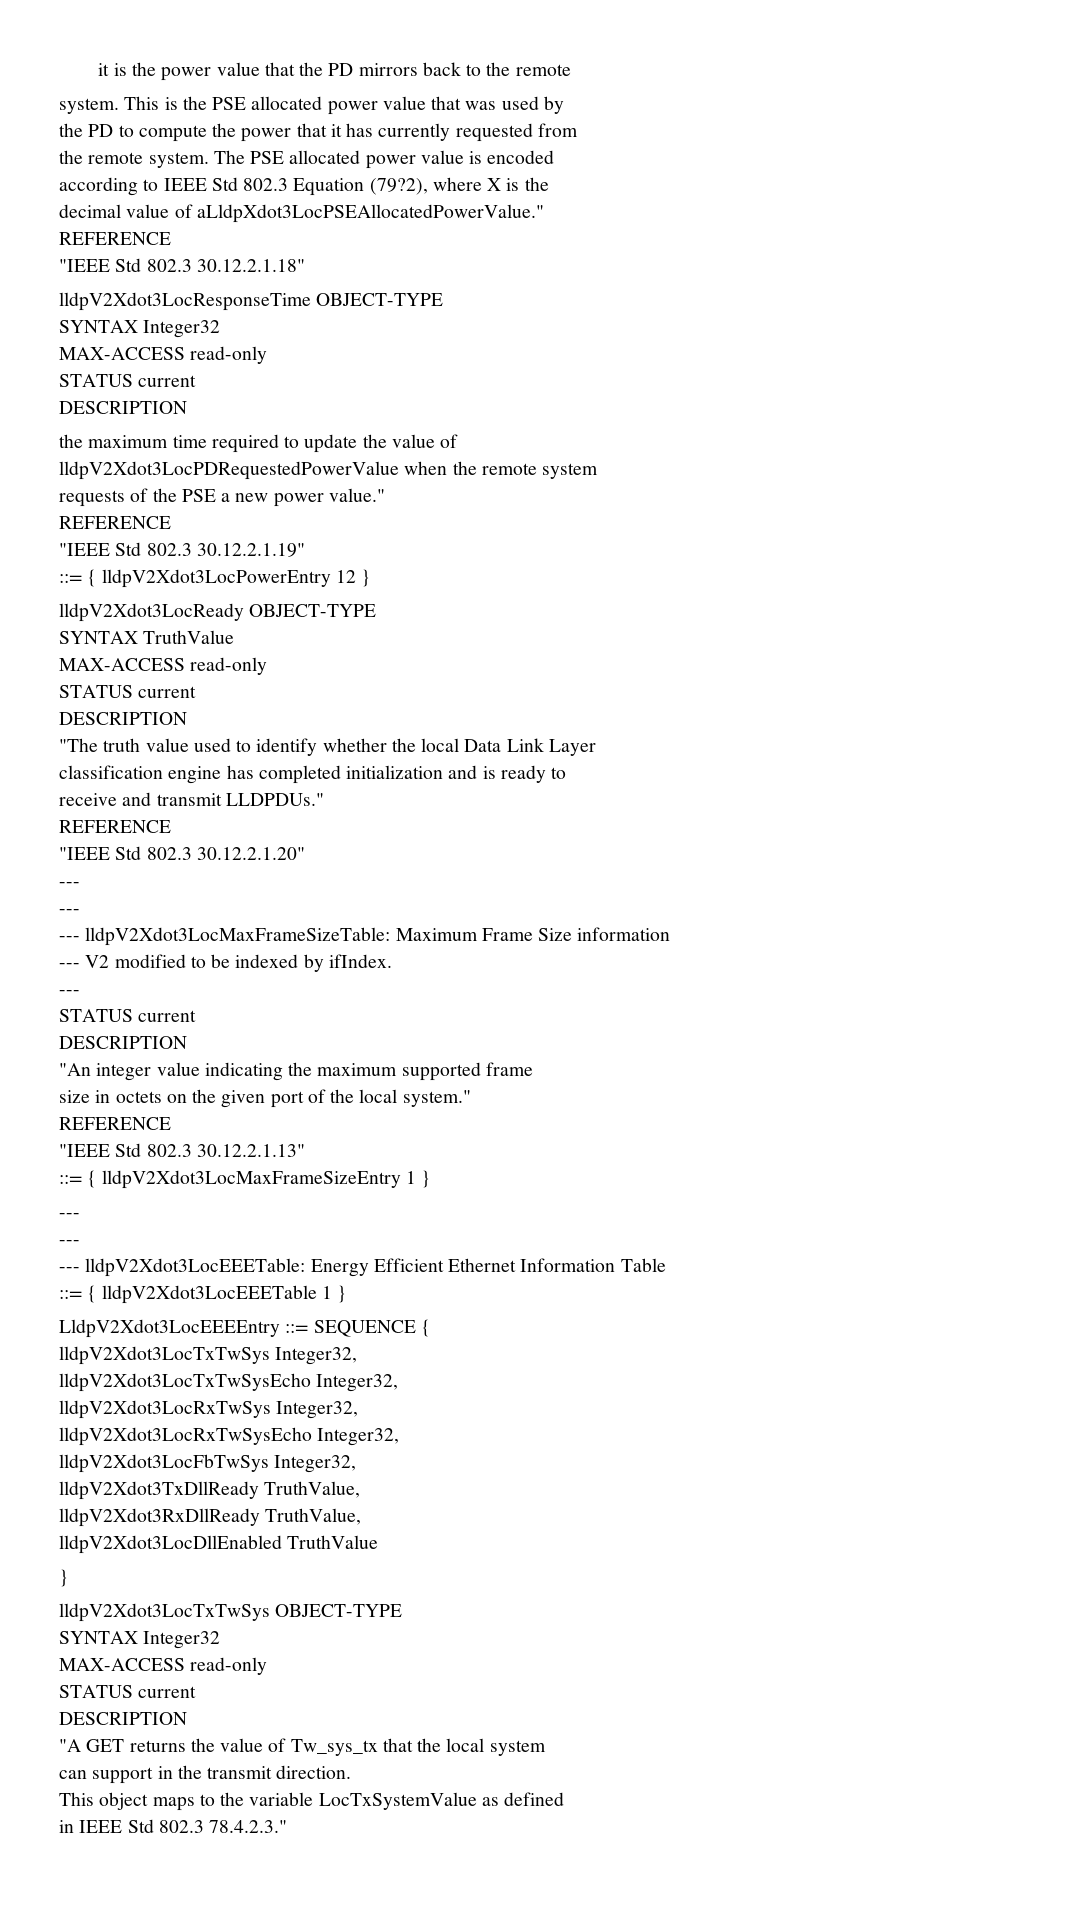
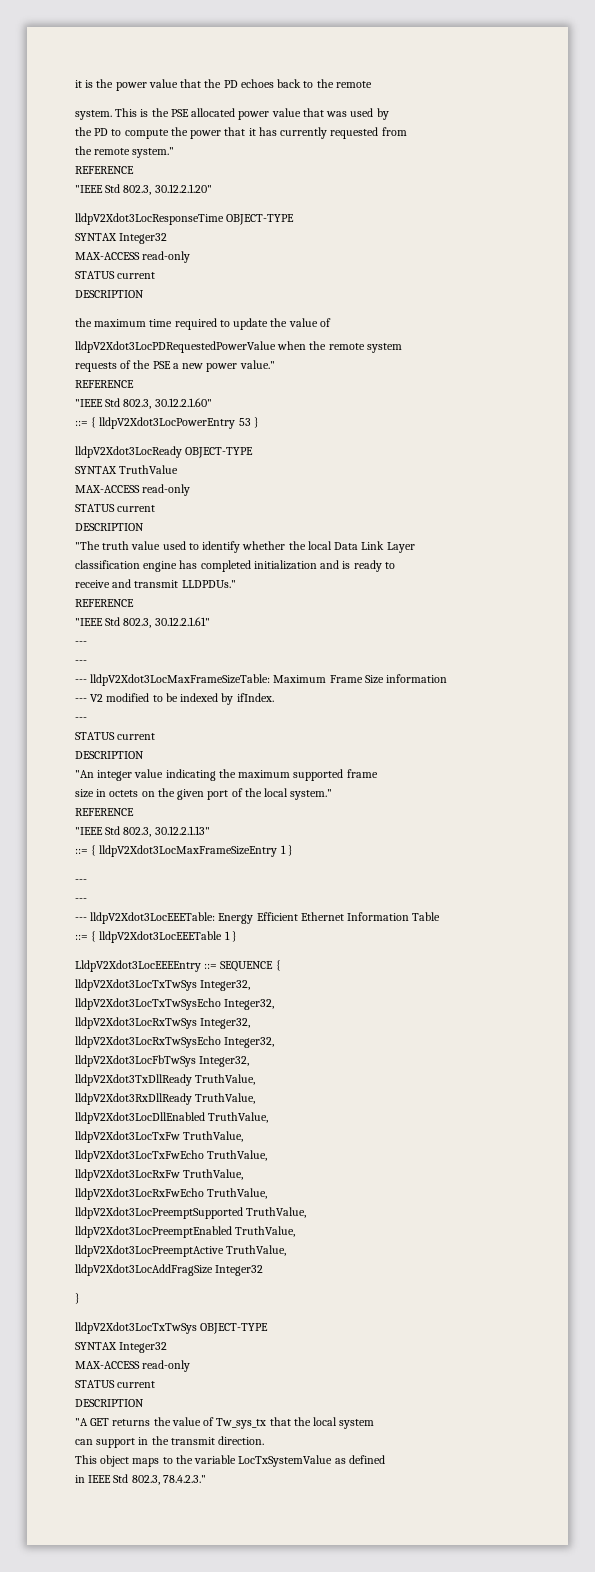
[358,63,418,76] mirrors -> [240,79,274,88] echoes
[148,150,555,169] [59,177,549,196] [59,204,544,223] [59,232,171,245] [59,258,305,272] system. The PSE allocated power value is encoded // according to IEEE Std 802.3 Equation (79?2), where X is the // decimal value of aLldpXdot3LocPSEAllocatedPowerValue." // REFERENCE // "IEEE Std 802.3 30.12.2.1.18" -> [132,147,175,158] [75,166,134,174] [75,184,212,195] system." // REFERENCE // "IEEE Std 802.3, 30.12.2.1.20"
[146,543,305,557] 802.3 30.12.2.1.19" -> [123,398,212,409] 802.3, 30.12.2.1.60"
[335,570,356,583] 12 -> [238,418,251,426] 53
[146,847,305,860] 802.3 30.12.2.1.20" -> [123,617,210,628] 802.3, 30.12.2.1.61"
[146,1144,192,1157] 802.3 -> [123,827,152,837] 802.3,
[287,1535,379,1549] TruthValue -> [208,1112,269,1123] [75,1131,244,1143] [75,1150,268,1162] [75,1169,244,1181] [75,1188,268,1200] [75,1207,307,1219] [75,1226,296,1238] [75,1245,287,1257] [75,1264,264,1276] TruthValue, // lldpV2Xdot3LocTxFw TruthValue, // lldpV2Xdot3LocTxFwEcho TruthValue, // lldpV2Xdot3LocRxFw TruthValue, // lldpV2Xdot3LocRxFwEcho TruthValue, // lldpV2Xdot3LocPreemptSupported TruthValue, // lldpV2Xdot3LocPreemptEnabled TruthValue, // lldpV2Xdot3LocPreemptActive TruthValue, // lldpV2Xdot3LocAddFragSize Integer32
[158,1820,204,1833] 802.3 -> [131,1475,160,1485] 802.3,

